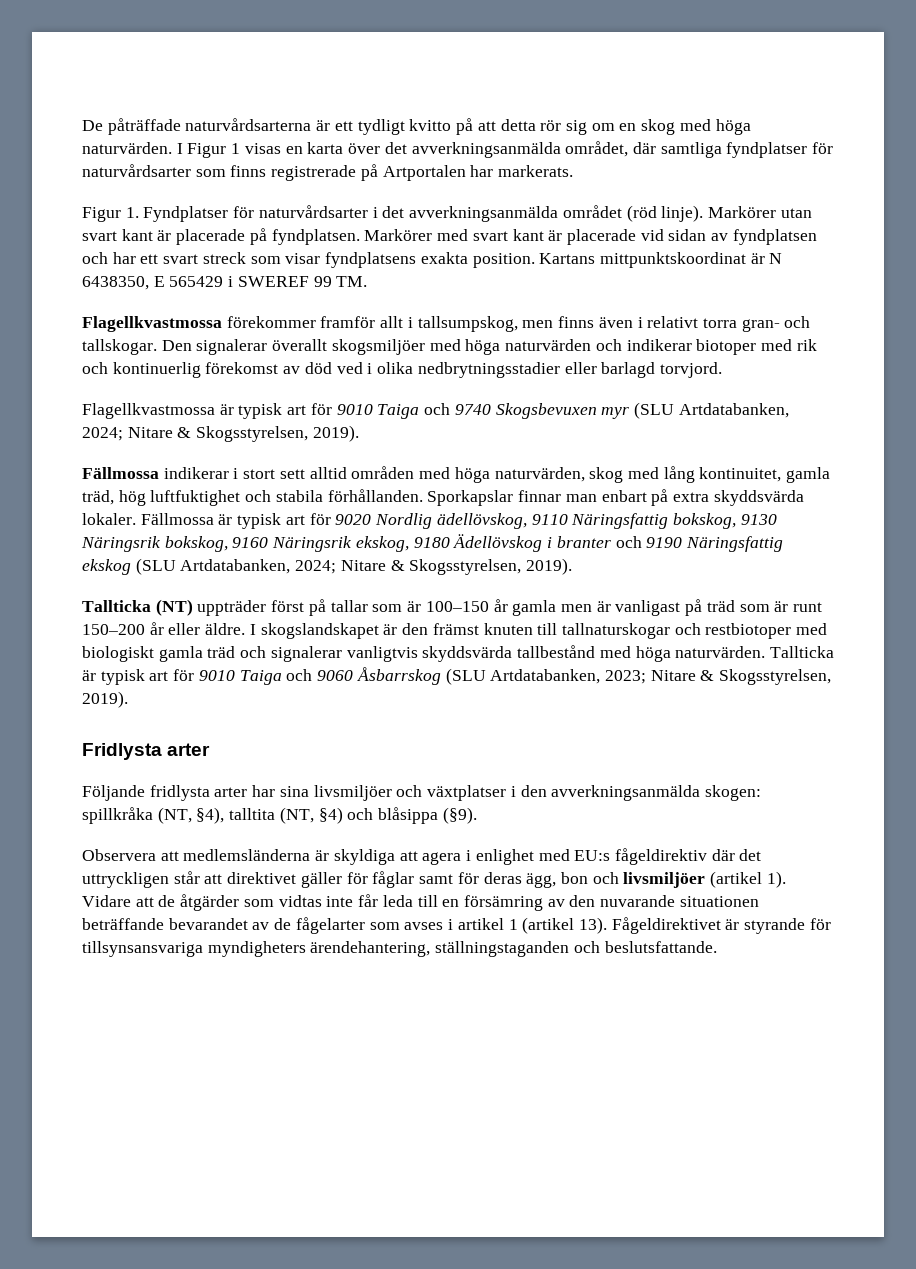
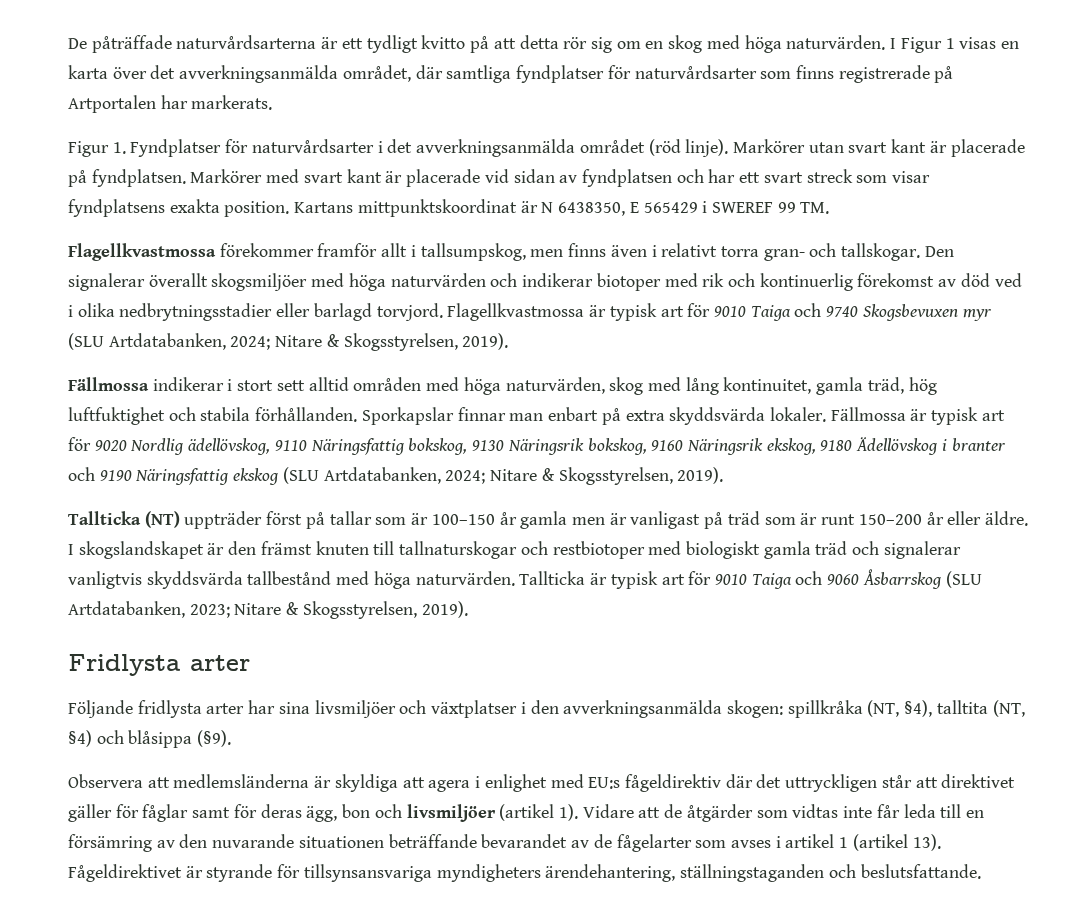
(722, 370) // -> (443, 312) none

